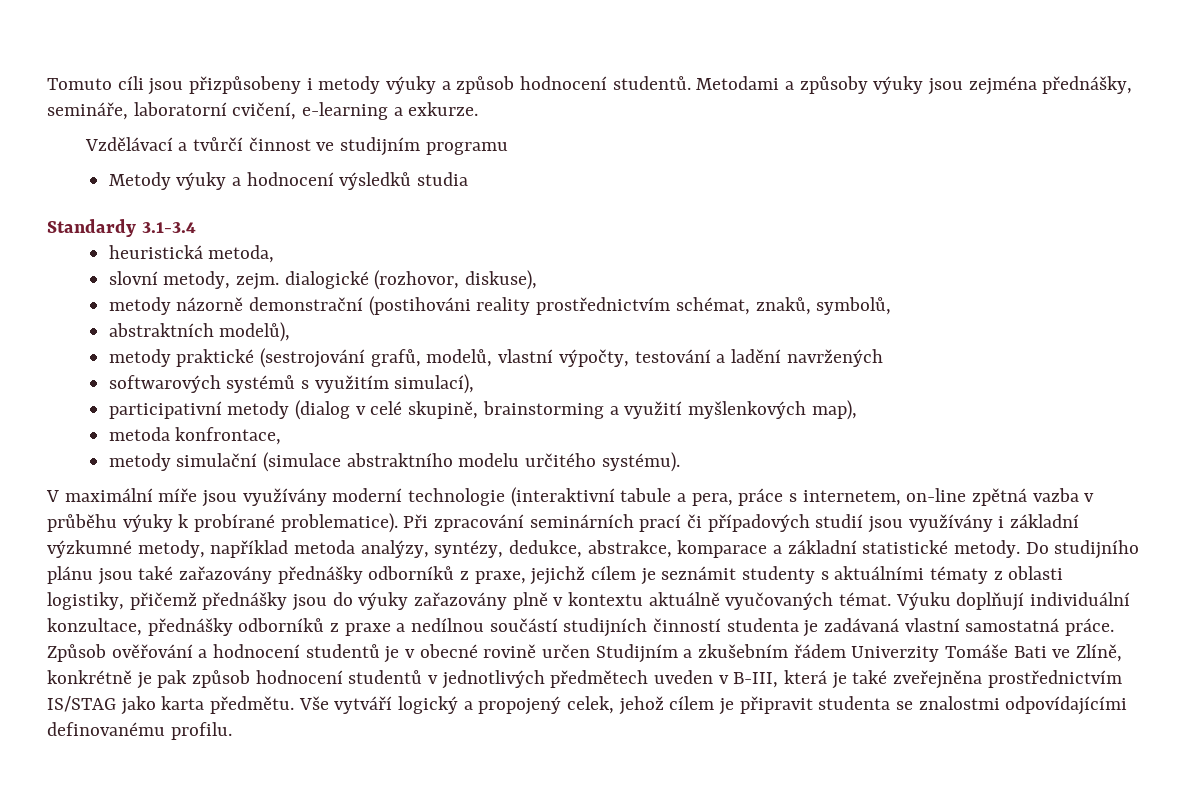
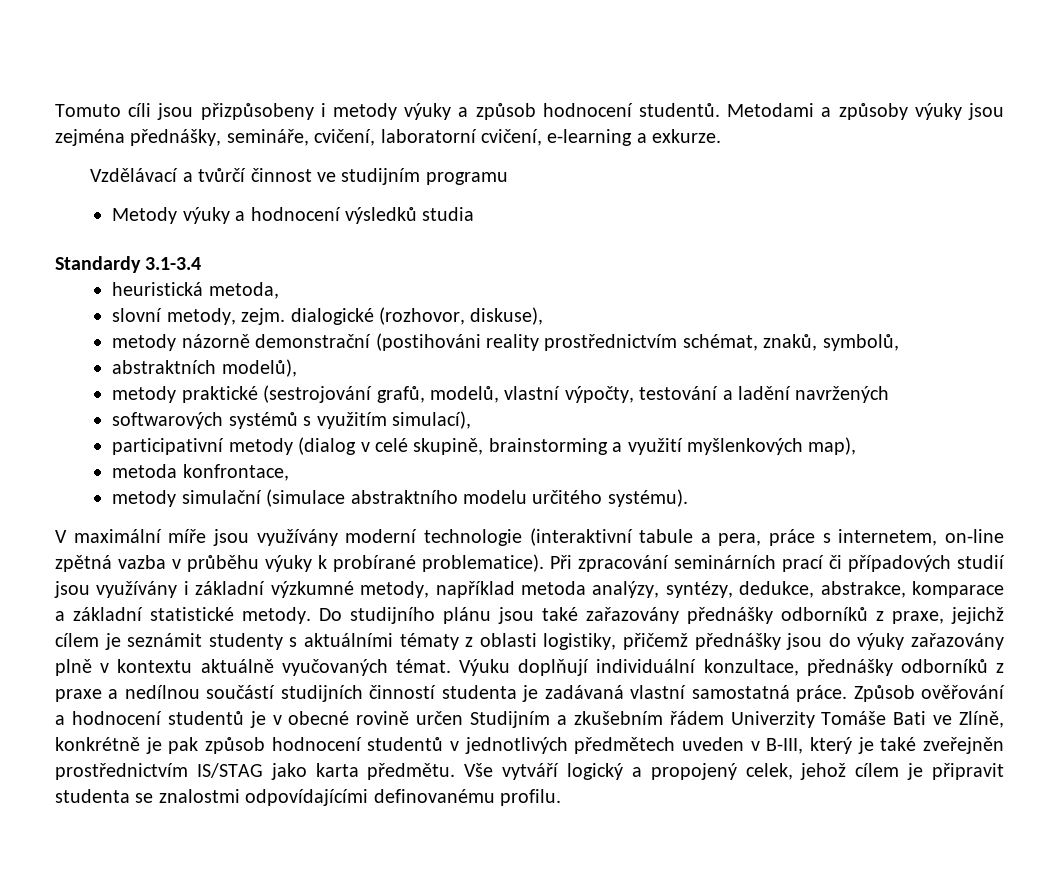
(128, 111) none -> [314,129,376,146] cvičení,
[784,670,828,684] která -> [809,737,852,754] který
[893,670,983,689] zveřejněna -> [922,737,1004,754] zveřejněn

